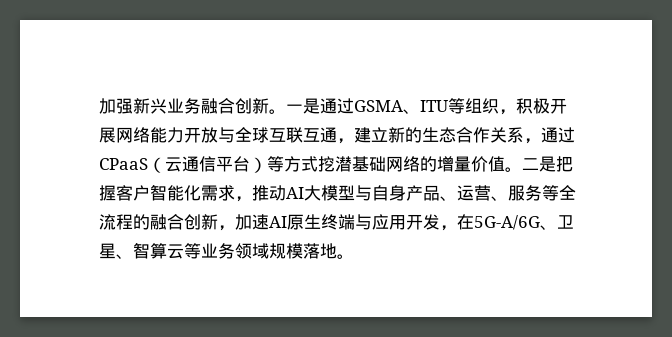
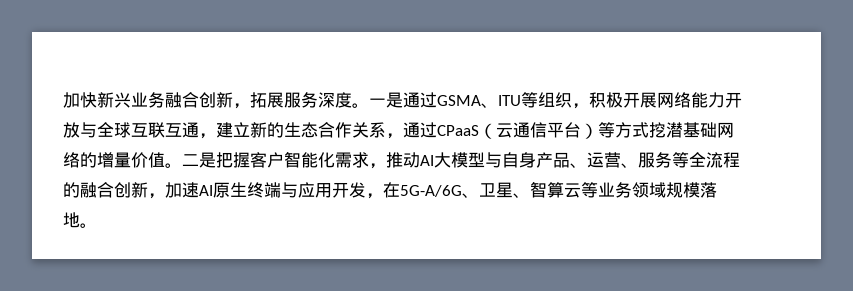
[99,98,133,114] 加强 -> [63,92,97,108] 加快
(269, 106) none -> [233,92,352,109] ，拓展服务深度

